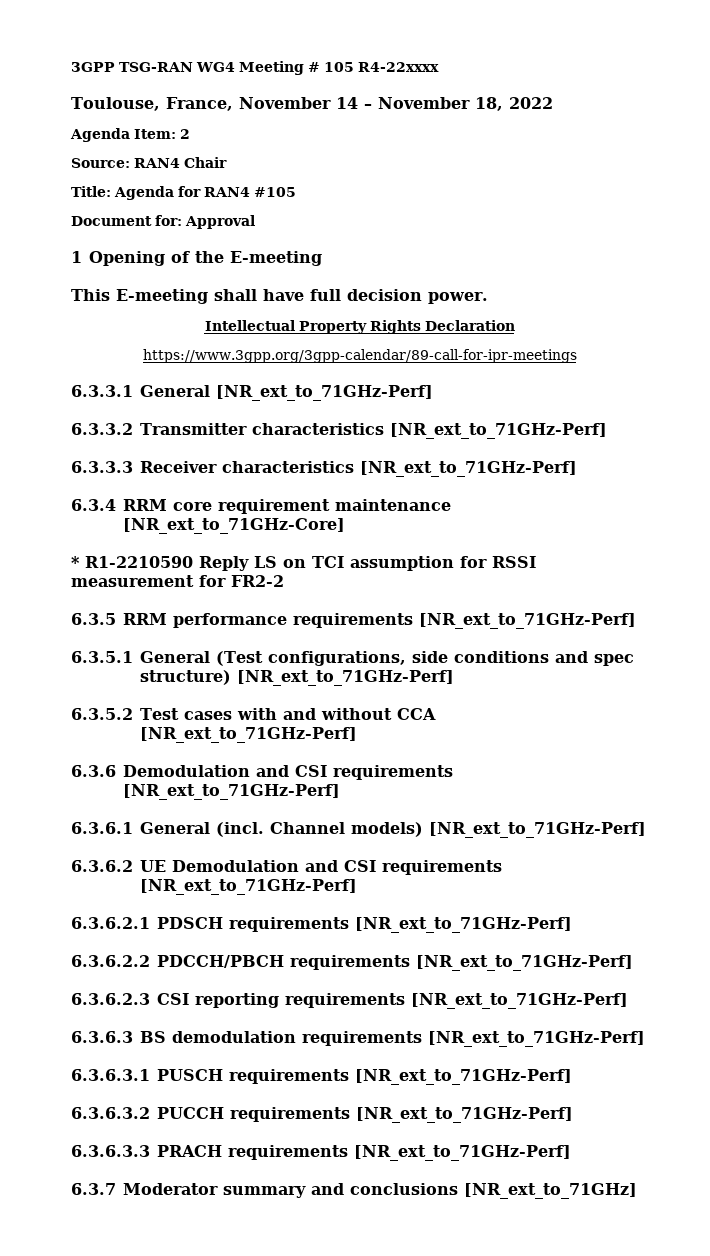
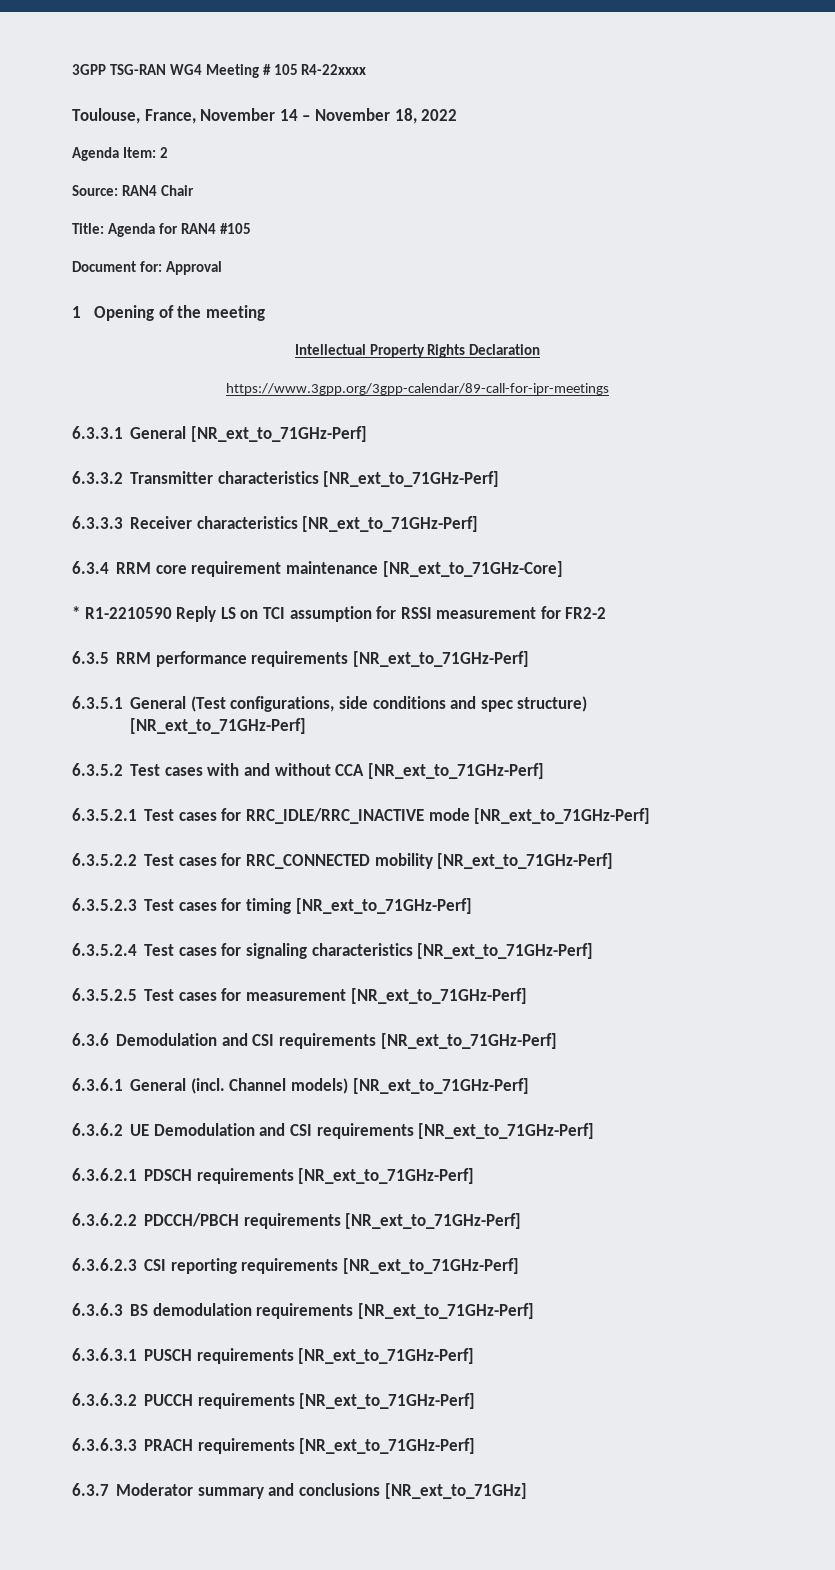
[229,251,322,266] [71,289,488,304] E-meeting // This E-meeting shall have full decision power. -> [205,305,265,321] meeting
(357, 735) none -> [72,808,651,824] [72,853,614,869] [72,898,472,914] [72,943,594,959] [72,988,527,1004] // 6.3.5.2.1 Test cases for RRC_IDLE/RRC_INACTIVE mode [NR_ext_to_71GHz-Perf] // 6.3.5.2.2 Test cases for RRC_CONNECTED mobility [NR_ext_to_71GHz-Perf] // 6.3.5.2.3 Test cases for timing [NR_ext_to_71GHz-Perf] // 6.3.5.2.4 Test cases for signaling characteristics [NR_ext_to_71GHz-Perf] // 6.3.5.2.5 Test cases for measurement [NR_ext_to_71GHz-Perf]

